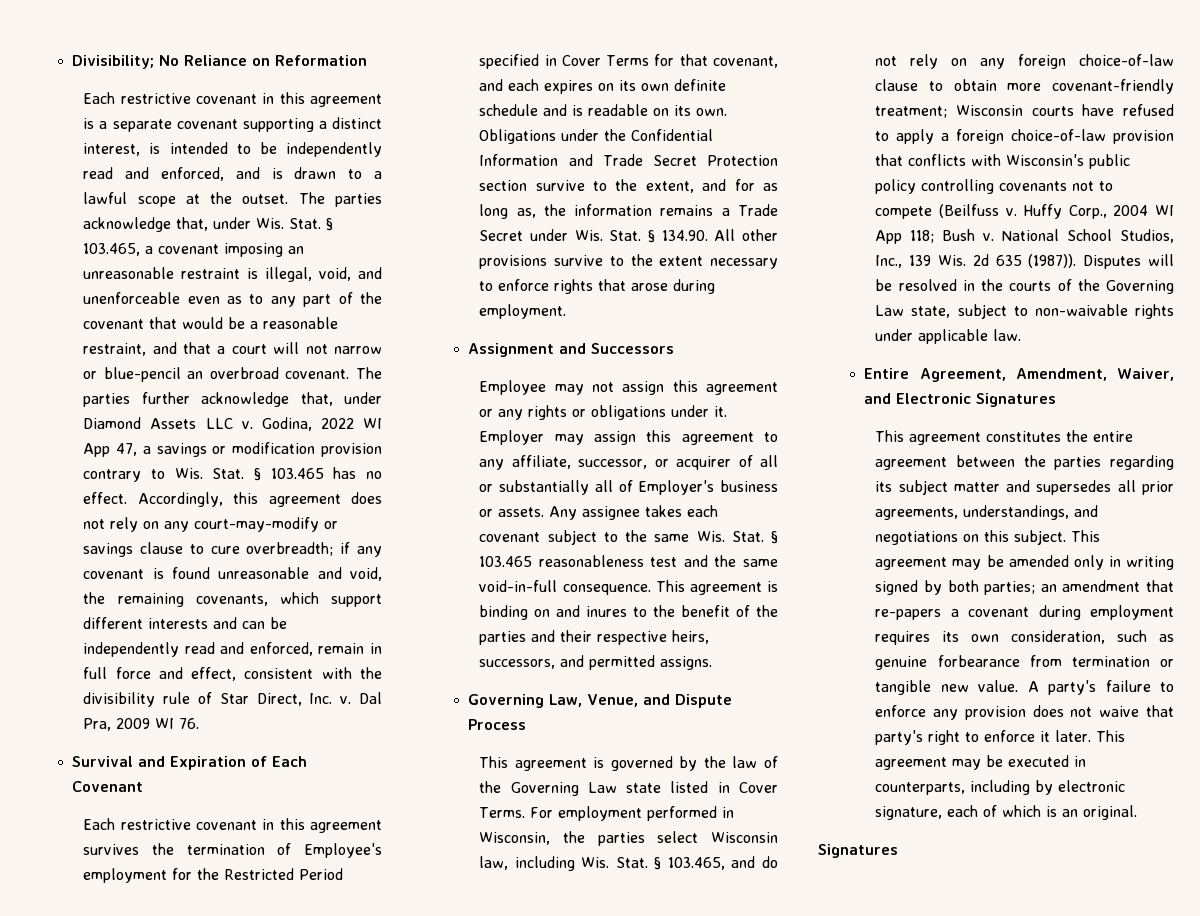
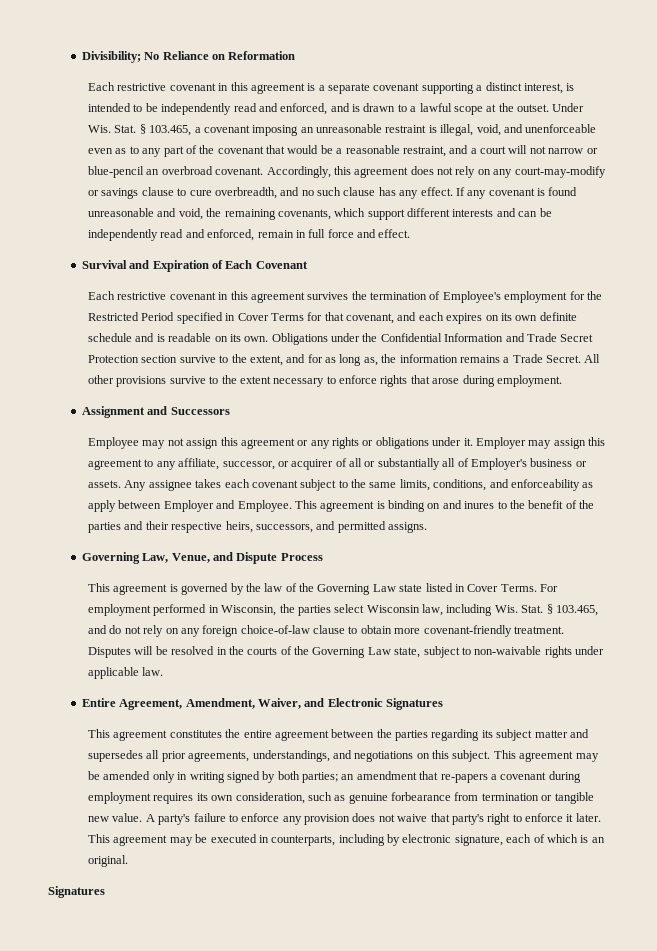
[298,192,382,207] [83,217,252,232] The parties acknowledge that, under -> [552,103,585,112] Under
[183,342,212,354] that -> (469, 149) none
[356,367,382,379] [83,392,383,407] [83,417,382,431] [83,442,382,457] [83,467,382,482] [83,492,128,504] The parties further acknowledge that, under Diamond Assets LLC v. Godina, 2022 WI App 47, a savings or modification provision contrary to Wis. Stat. § 103.465 has no effect. -> (264, 171) none
[246,542,351,556] overbreadth; if -> [214,187,465,199] overbreadth, and no such clause has any effect. If
[191,667,382,681] [83,692,382,707] [83,718,200,731] effect, consistent with the divisibility rule of Star Direct, Inc. v. Dal Pra, 2009 WI 76. -> [378,229,411,238] effect.
[479,229,708,243] Secret under Wis. Stat. § 134.90. -> [546,355,582,363] Secret.
[696,531,778,544] [479,555,778,567] [479,580,651,595] Wis. Stat. § 103.465 reasonableness test and the same void-in-full consequence. -> [399,479,594,491] [88,500,292,512] limits, conditions, and enforceability as apply between Employer and Employee.
[875,104,1174,118] [875,129,1174,144] [875,154,1131,169] [875,179,1114,194] [875,204,1174,219] [875,229,1174,244] [875,254,1077,268] treatment; Wisconsin courts have refused to apply a foreign choice-of-law provision that conflicts with Wisconsin's public policy controlling covenants not to compete (Beilfuss v. Huffy Corp., 2004 WI App 118; Bush v. National School Studios, Inc., 139 Wis. 2d 635 (1987)). -> [513,626,564,634] treatment.

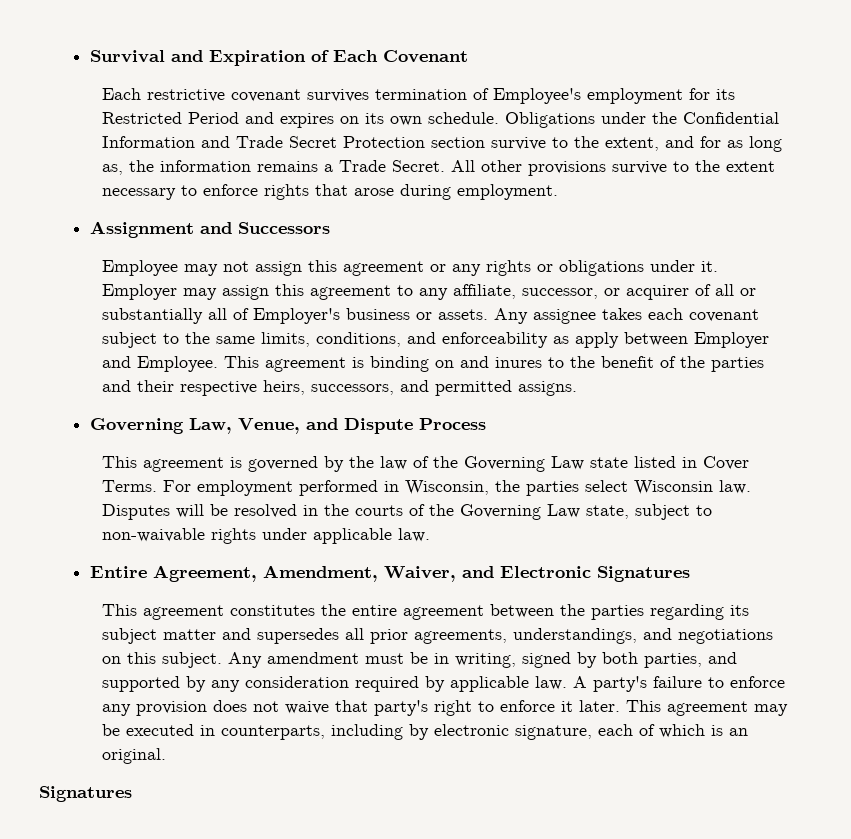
[81,51,296,63] [88,82,575,94] [88,103,585,115] [88,124,597,136] [88,145,598,157] [88,166,606,178] [88,187,578,199] [88,208,552,220] [88,229,411,241] Divisibility; No Reliance on Reformation // Each restrictive covenant in this agreement is a separate covenant supporting a distinct interest, is intended to be independently read and enforced, and is drawn to a lawful scope at the outset. Under Wis. Stat. § 103.465, a covenant imposing an unreasonable restraint is illegal, void, and unenforceable even as to any part of the covenant that would be a reasonable restraint, and a court will not narrow or blue-pencil an overbroad covenant. Accordingly, this agreement does not rely on any court-may-modify or savings clause to cure overbreadth, and no such clause has any effect. If any covenant is found unreasonable and void, the remaining covenants, which support different interests and can be independently read and enforced, remain in full force and effect. // -> (89, 56) none
[218,291,367,303] in this agreement survives the -> [307,89,370,102] survives
[586,291,602,300] the -> [716,89,736,100] its
[176,312,577,324] [88,333,269,342] specified in Cover Terms for that covenant, and each expires on its own definite schedule and is readable on its own. -> [245,112,500,128] and expires on its own schedule.
[422,604,598,616] [88,625,564,637] law, including Wis. Stat. § 103.465, and do not rely on any foreign choice-of-law clause to obtain more covenant-friendly treatment. -> [719,480,752,494] law.
[493,750,599,762] [88,771,581,783] [88,792,594,804] [88,813,143,822] This agreement may be amended only in writing signed by both parties; an amendment that re-papers a covenant during employment requires its own consideration, such as genuine forbearance from termination or tangible new value. -> [228,652,738,668] [102,676,568,692] Any amendment must be in writing, signed by both parties, and supported by any consideration required by applicable law.

